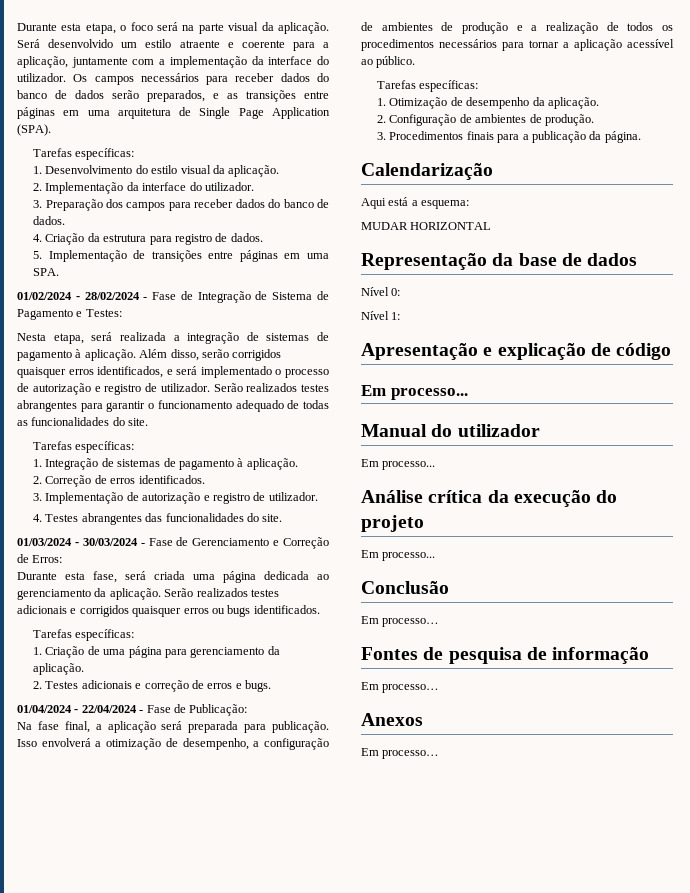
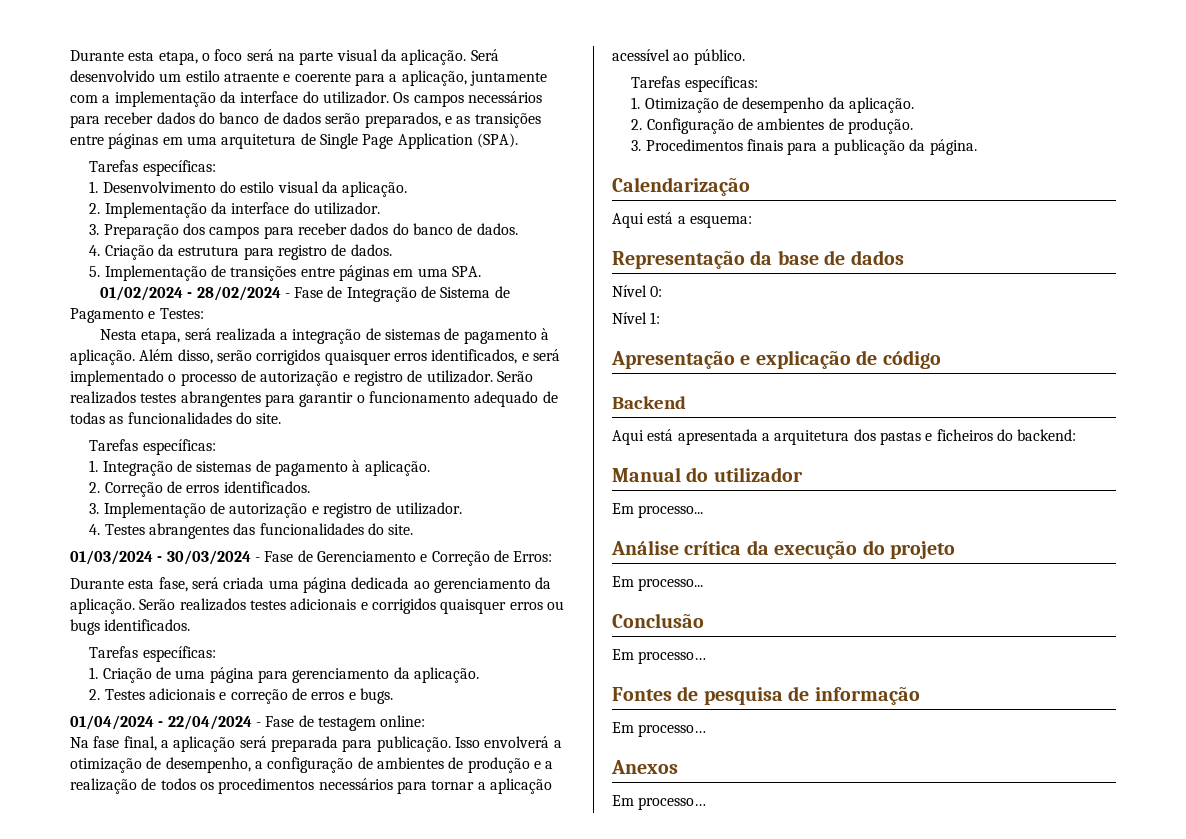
[189,704,248,716] Publicação: -> [317,715,426,731] testagem online:
[361,222,492,230] // MUDAR HORIZONTAL -> (752, 221) none
[361,385,468,400] Em processo... -> [612,396,686,409] [612,429,1077,445] Backend // Aqui está apresentada a arquitetura dos pastas e ficheiros do backend:

